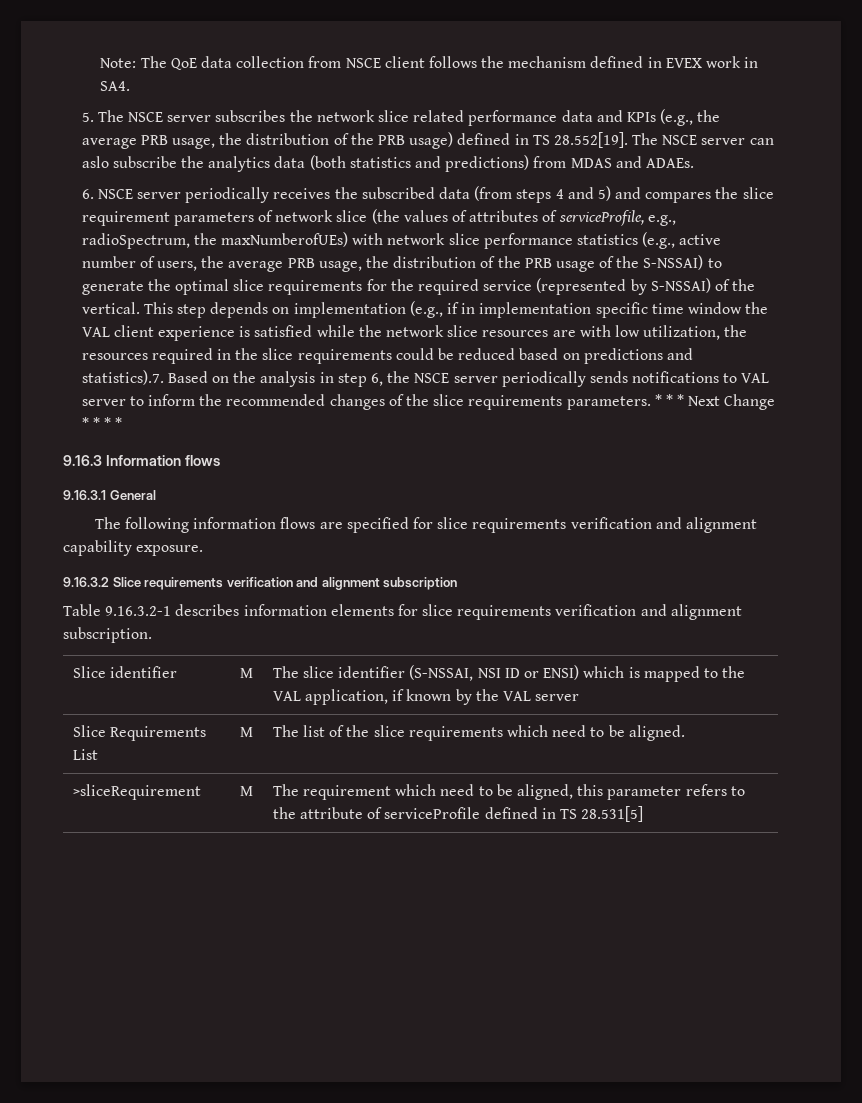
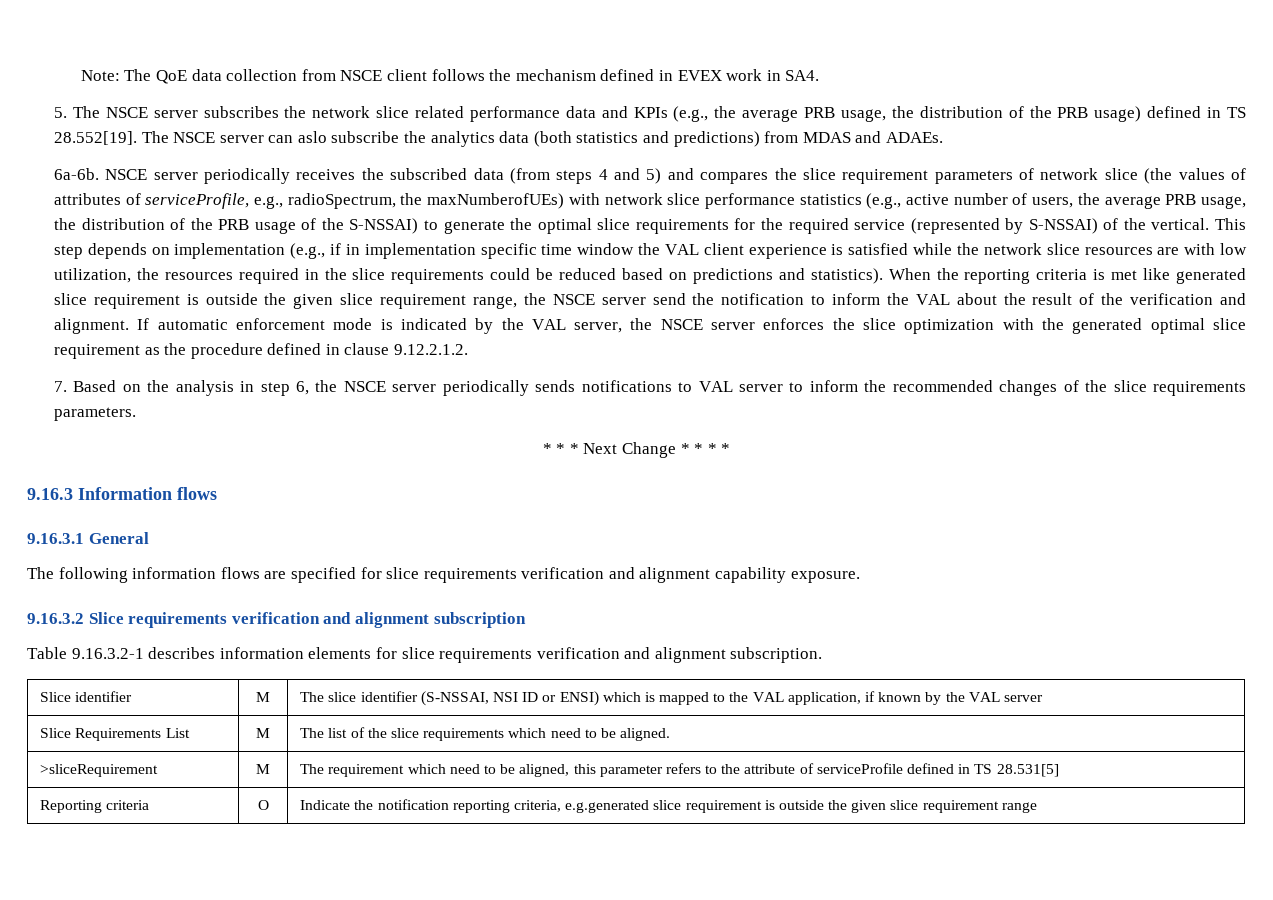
[81,189,94,199] 6. -> [53,168,99,180] 6a-6b.
[81,370,164,385] statistics).7. -> [810,268,1247,284] [53,293,1246,309] [53,318,1246,334] [53,343,469,359] [53,381,67,392] statistics). When the reporting criteria is met like generated slice requirement is outside the given slice requirement range, the NSCE server send the notification to inform the VAL about the result of the verification and alignment. If automatic enforcement mode is indicated by the VAL server, the NSCE server enforces the slice optimization with the generated optimal slice requirement as the procedure defined in clause 9.12.2.1.2. // 7.
(651, 403) none -> (136, 414) //
(644, 814) none -> [40,800,150,813] [257,800,269,810] [300,799,1037,813] // Reporting criteria | O | Indicate the notification reporting criteria, e.g.generated slice requirement is outside the given slice requirement range

